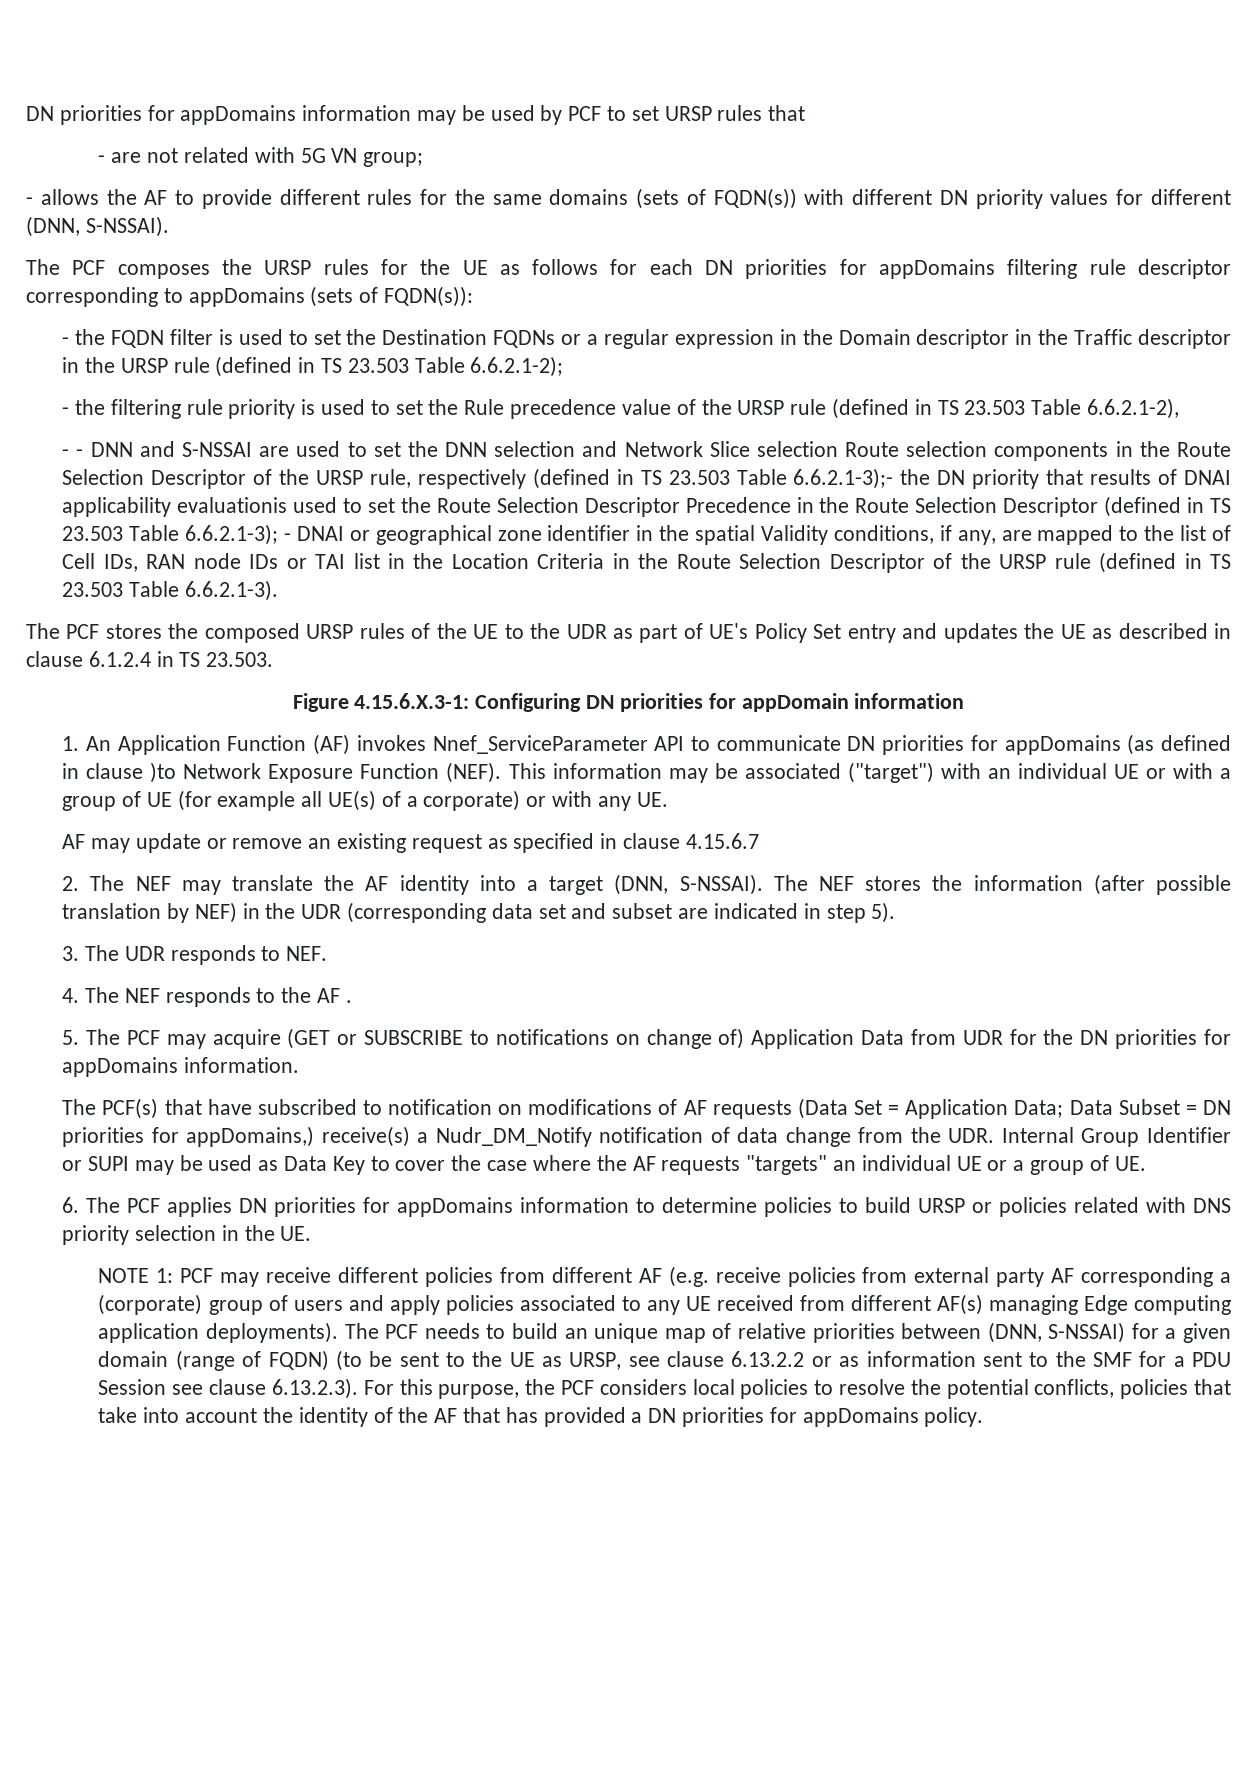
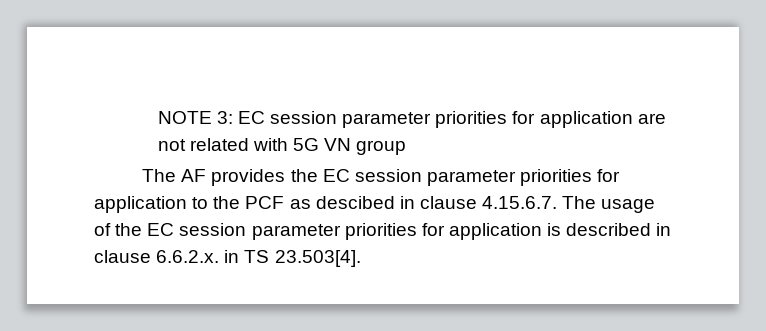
[26,105,806,125] [98,155,106,163] DN priorities for appDomains information may be used by PCF to set URSP rules that // - -> [157,111,633,128] NOTE 3: EC session parameter priorities for application
[363,152,424,167] [26,188,1232,209] [26,216,169,237] [26,259,1231,279] [26,286,474,307] [62,329,1232,349] [62,356,564,377] [62,398,1179,419] [62,441,1232,461] [62,468,1231,489] [62,496,1231,517] [62,524,1232,545] [62,552,1231,573] [62,580,278,601] [26,623,1113,643] group; // - allows the AF to provide different rules for the same domains (sets of FQDN(s)) with different DN priority values for different (DNN, S-NSSAI). // The PCF composes the URSP rules for the UE as follows for each DN priorities for appDomains filtering rule descriptor corresponding to appDomains (sets of FQDN(s)): // - the FQDN filter is used to set the Destination FQDNs or a regular expression in the Domain descriptor in the Traffic descriptor in the URSP rule (defined in TS 23.503 Table 6.6.2.1-2); // - the filtering rule priority is used to set the Rule precedence value of the URSP rule (defined in TS 23.503 Table 6.6.2.1-2), // - - DNN and S-NSSAI are used to set the DNN selection and Network Slice selection Route selection components in the Route Selection Descriptor of the URSP rule, respectively (defined in TS 23.503 Table 6.6.2.1-3);- the DN priority that results of DNAI applicability evaluationis used to set the Route Selection Descriptor Precedence in the Route Selection Descriptor (defined in TS 23.503 Table 6.6.2.1-3); - DNAI or geographical zone identifier in the spatial Validity conditions, if any, are mapped to the list of Cell IDs, RAN node IDs or TAI list in the Location Criteria in the Route Selection Descriptor of the URSP rule (defined in TS 23.503 Table 6.6.2.1-3). // The PCF stores the composed URSP rules of the UE to the UDR as part of UE's Policy Set entry and updates the UE as -> [356,140,407,155] [142,169,621,186] [94,196,656,213] [94,223,562,240] group // The AF provides the EC session parameter priorities for application to the PCF as descibed in clause 4.15.6.7. The usage of the EC session parameter priorities for application is
[88,651,274,667] [292,693,965,712] [62,734,1232,755] [62,762,1231,783] [62,790,668,811] [62,833,759,853] [62,874,1231,895] [62,902,896,923] [62,945,328,965] [62,987,352,1007] [62,1028,1231,1049] [62,1057,300,1077] [62,1098,1231,1119] [62,1126,1231,1147] [62,1155,1146,1175] [62,1197,1232,1217] [62,1225,312,1245] [98,1266,1231,1287] [98,1294,1232,1315] [98,1322,1232,1343] [98,1350,1231,1371] [98,1378,1231,1399] [98,1407,984,1427] 6.1.2.4 in TS 23.503. // Figure 4.15.6.X.3-1: Configuring DN priorities for appDomain information // 1. An Application Function (AF) invokes Nnef_ServiceParameter API to communicate DN priorities for appDomains (as defined in clause )to Network Exposure Function (NEF). This information may be associated ("target") with an individual UE or with a group of UE (for example all UE(s) of a corporate) or with any UE. // AF may update or remove an existing request as specified in clause 4.15.6.7 // 2. The NEF may translate the AF identity into a target (DNN, S-NSSAI). The NEF stores the information (after possible translation by NEF) in the UDR (corresponding data set and subset are indicated in step 5). // 3. The UDR responds to NEF. // 4. The NEF responds to the AF . // 5. The PCF may acquire (GET or SUBSCRIBE to notifications on change of) Application Data from UDR for the DN priorities for appDomains information. // The PCF(s) that have subscribed to notification on modifications of AF requests (Data Set = Application Data; Data Subset = DN priorities for appDomains,) receive(s) a Nudr_DM_Notify notification of data change from the UDR. Internal Group Identifier or SUPI may be used as Data Key to cover the case where the AF requests "targets" an individual UE or a group of UE. // 6. The PCF applies DN priorities for appDomains information to determine policies to build URSP or policies related with DNS priority selection in the UE. // NOTE 1: PCF may receive different policies from different AF (e.g. receive policies from external party AF corresponding a (corporate) group of users and apply policies associated to any UE received from different AF(s) managing Edge computing application deployments). The PCF needs to build an unique map of relative priorities between (DNN, S-NSSAI) for a given domain (range of FQDN) (to be sent to the UE as URSP, see clause 6.13.2.2 or as information sent to the SMF for a PDU Session see clause 6.13.2.3). For this purpose, the PCF considers local policies to resolve the potential conflicts, policies that take into account the identity of the AF that has provided a DN priorities for appDomains policy. -> [156,250,361,267] 6.6.2.x. in TS 23.503[4].

